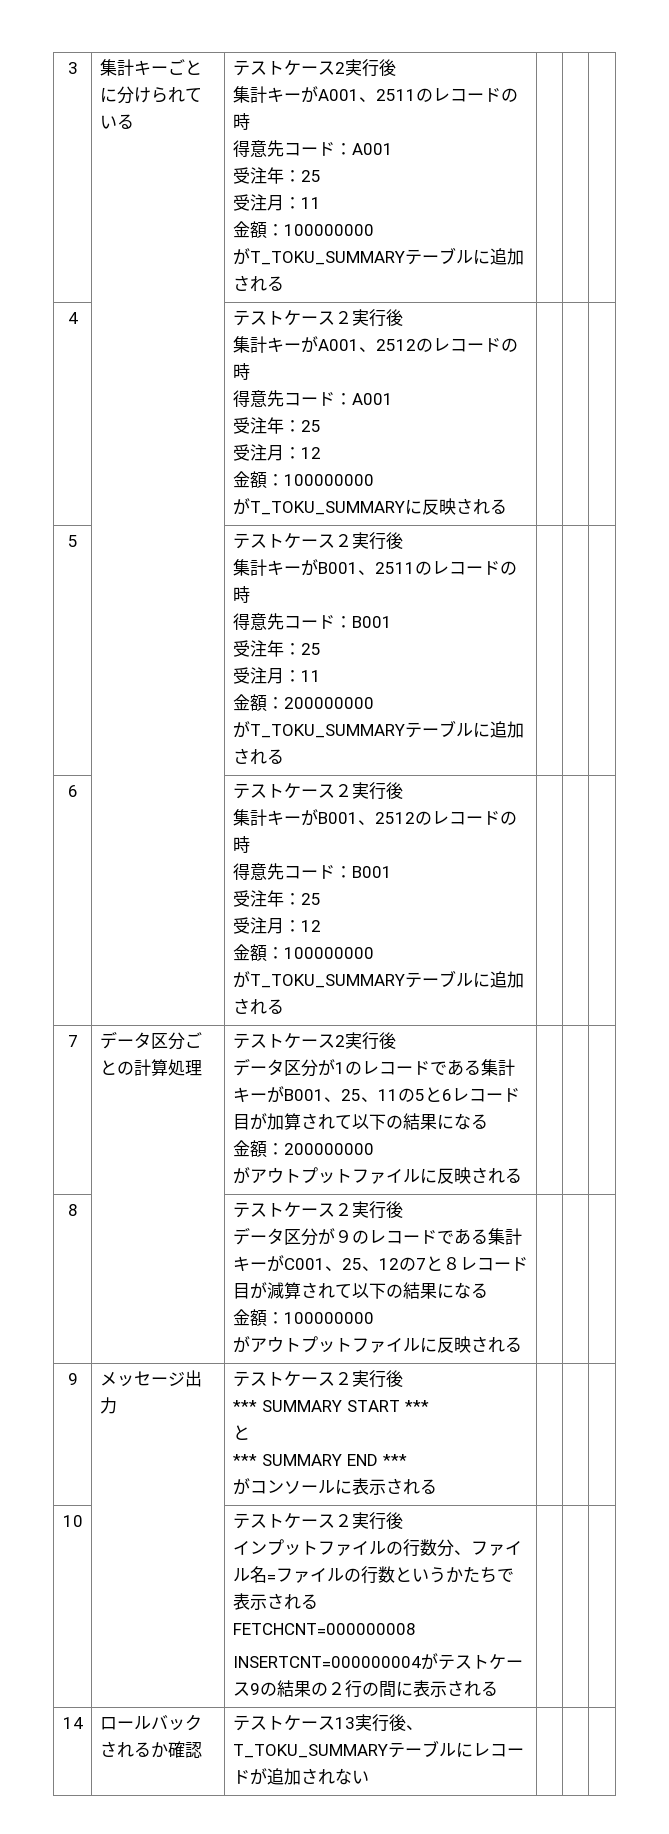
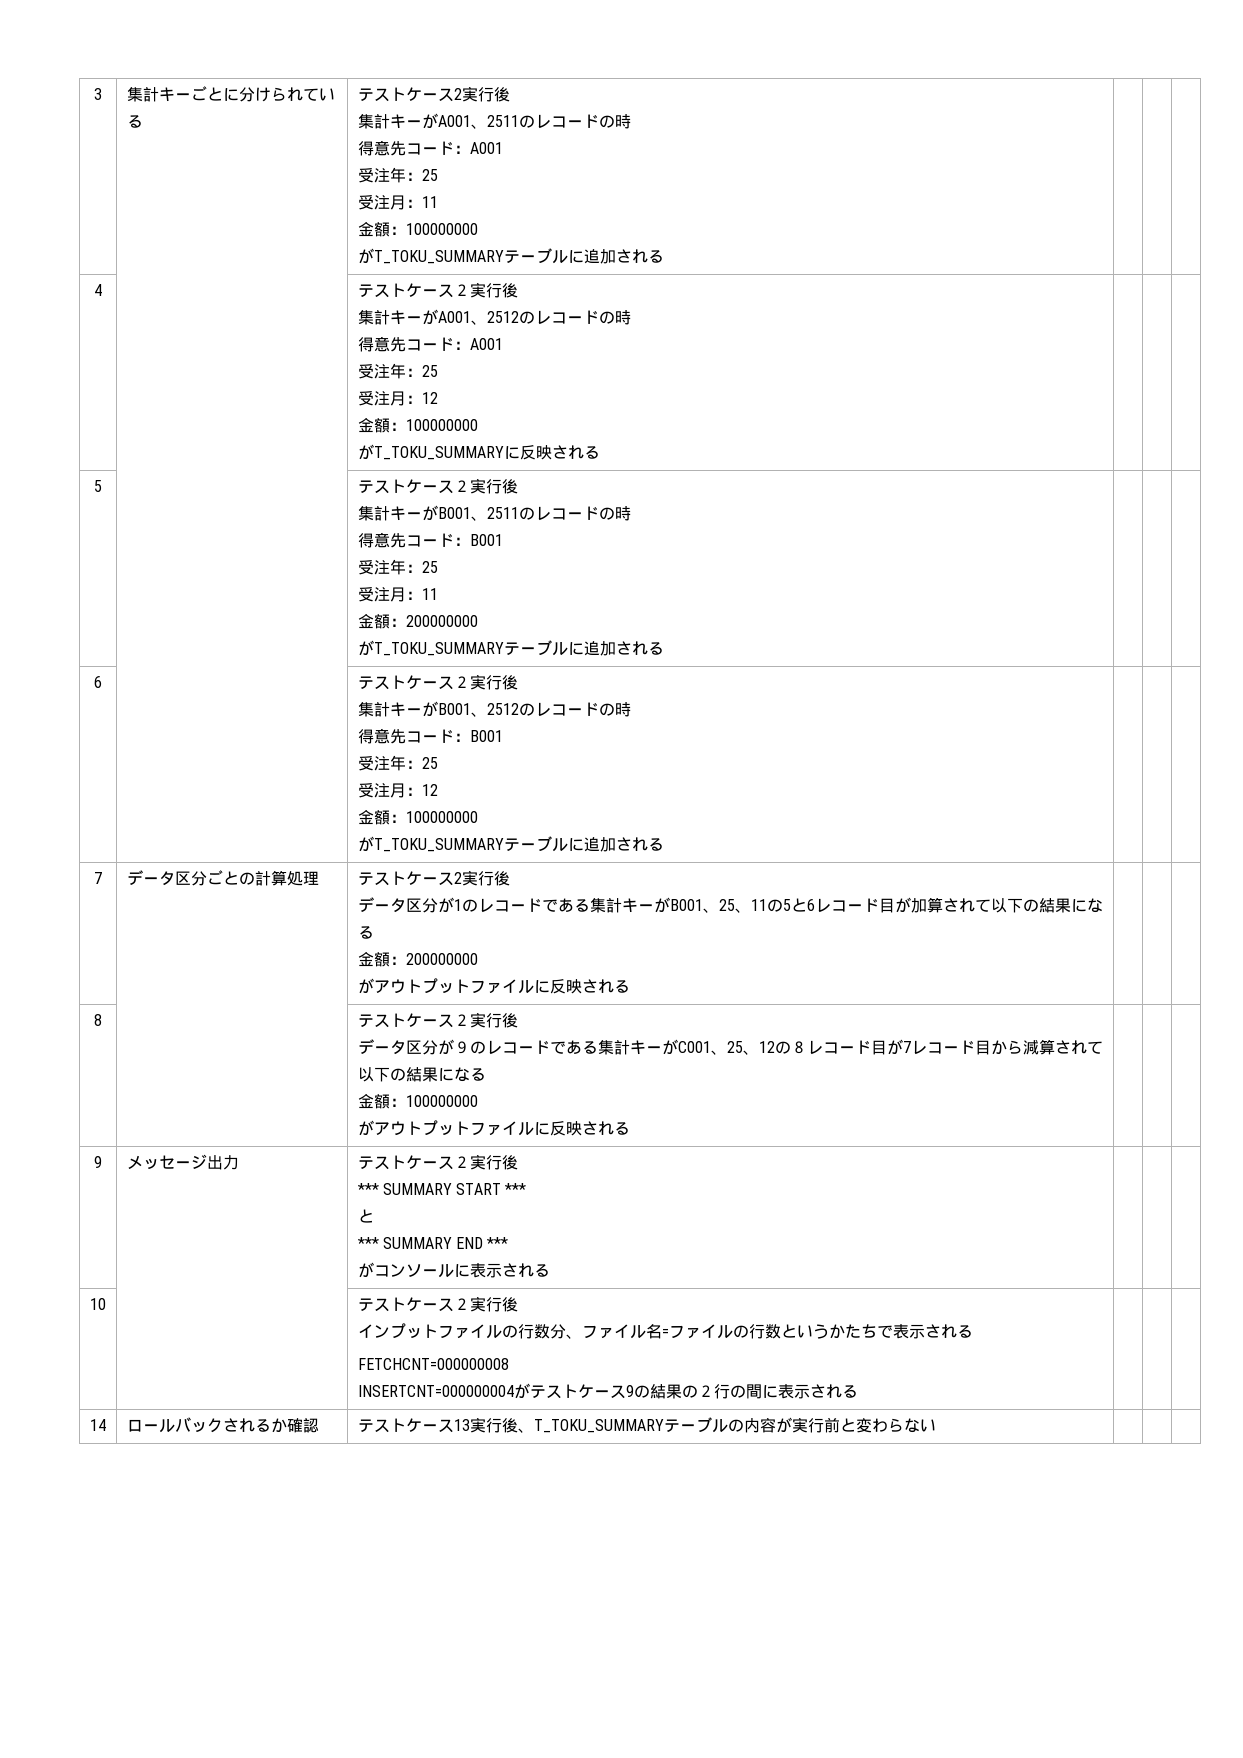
[415,1256,443,1271] 7と -> (791, 1047) none
(267, 1290) none -> [902,1040,1023,1055] 7レコード目から
[455,1742,524,1758] [232,1768,335,1785] にレコードが追加され -> [727,1417,904,1433] の内容が実行前と変わら

